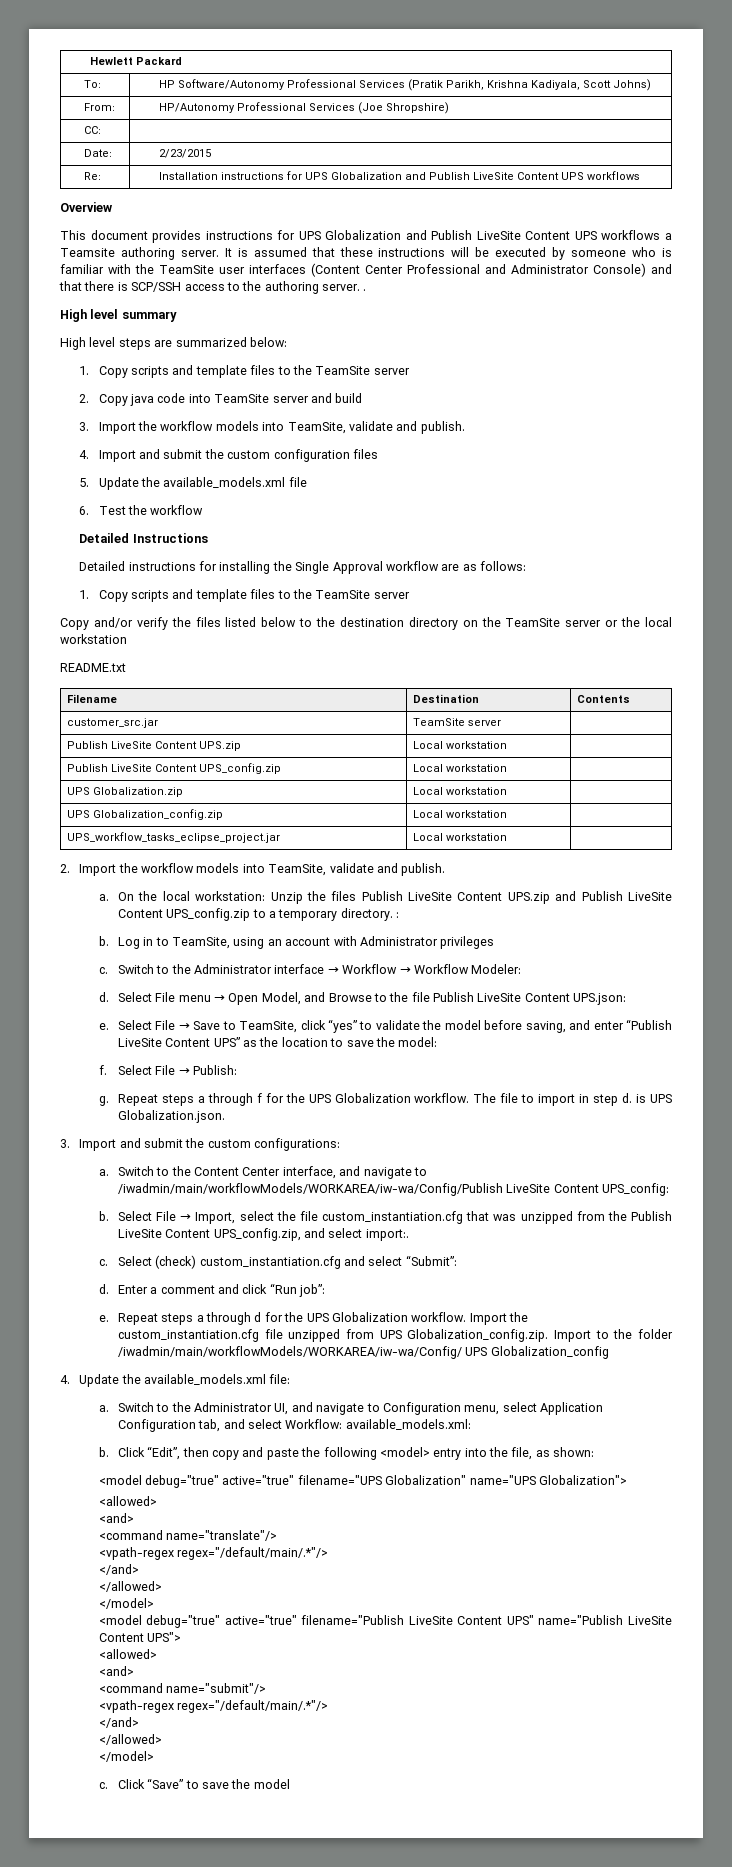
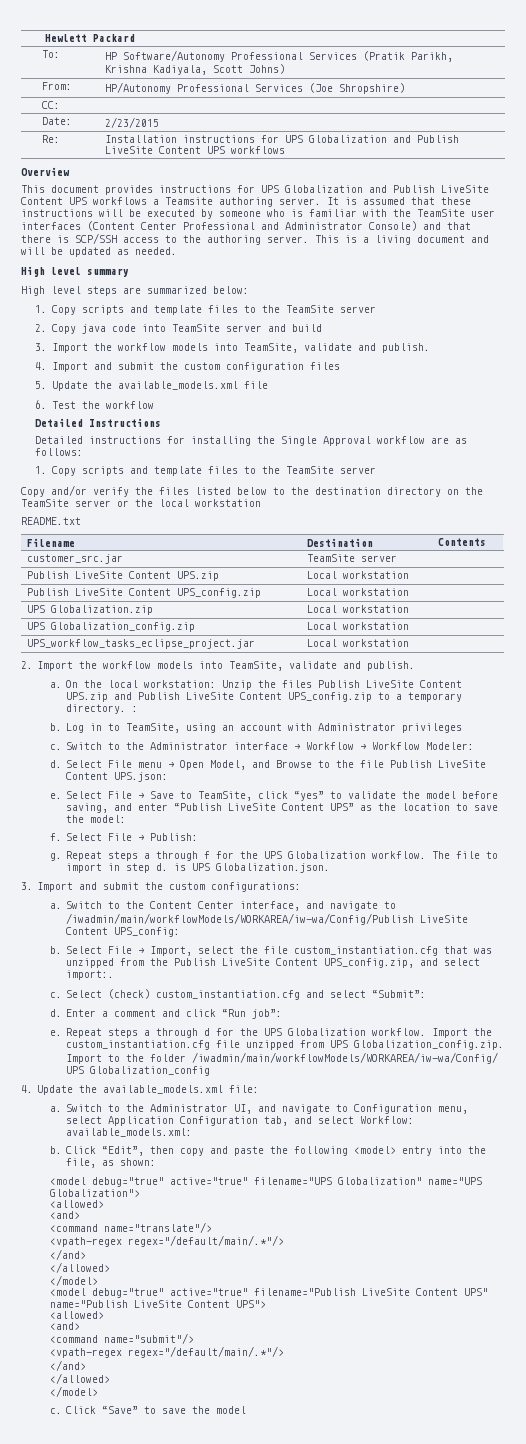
[363,289,367,291] . -> [315,235,489,245] [21,247,177,257] This is a living document and will be updated as needed.

